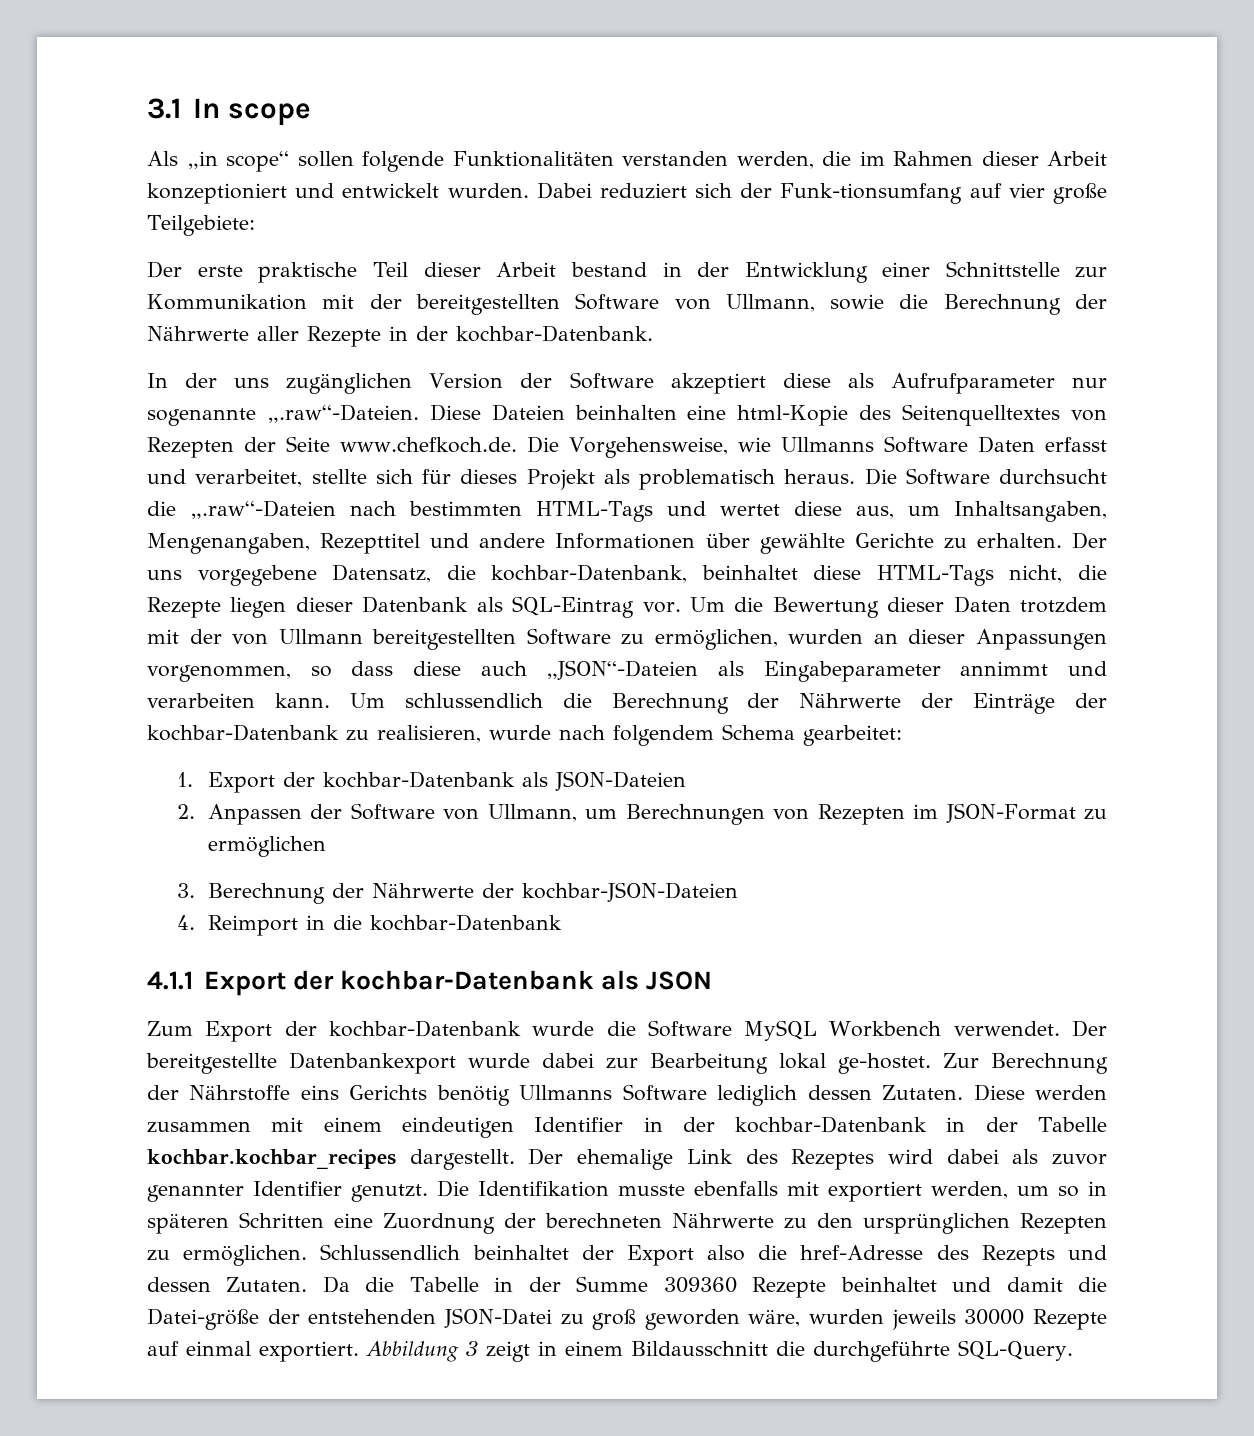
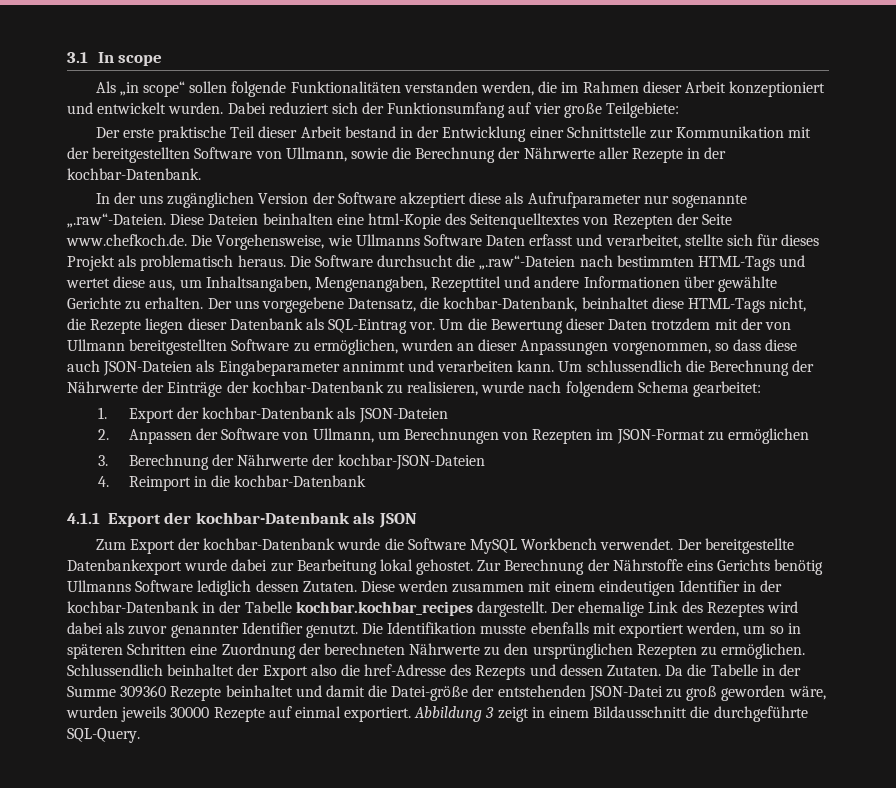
[780,183,963,204] Funk-tionsumfang -> [387,102,506,118] Funktionsumfang
[546,660,699,680] „JSON“-Dateien -> [103,361,193,376] JSON-Dateien
[838,1053,931,1074] ge-hostet. -> [416,559,474,575] gehostet.

